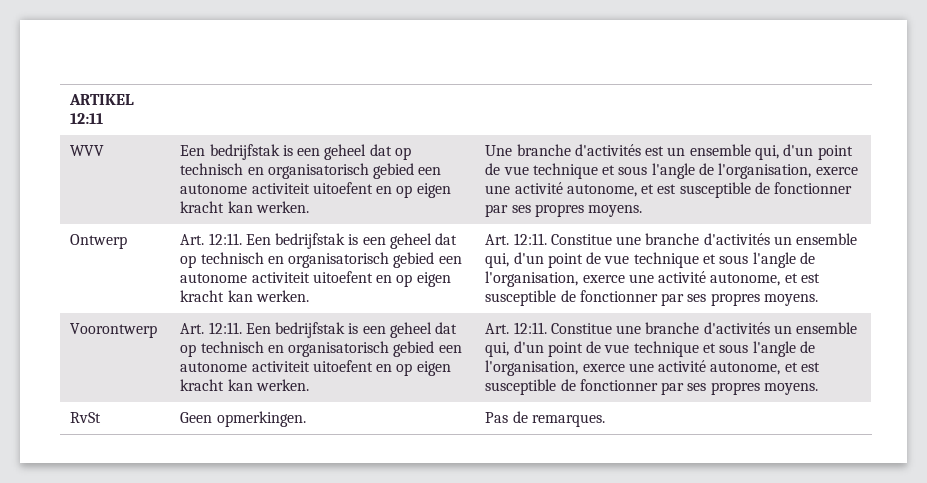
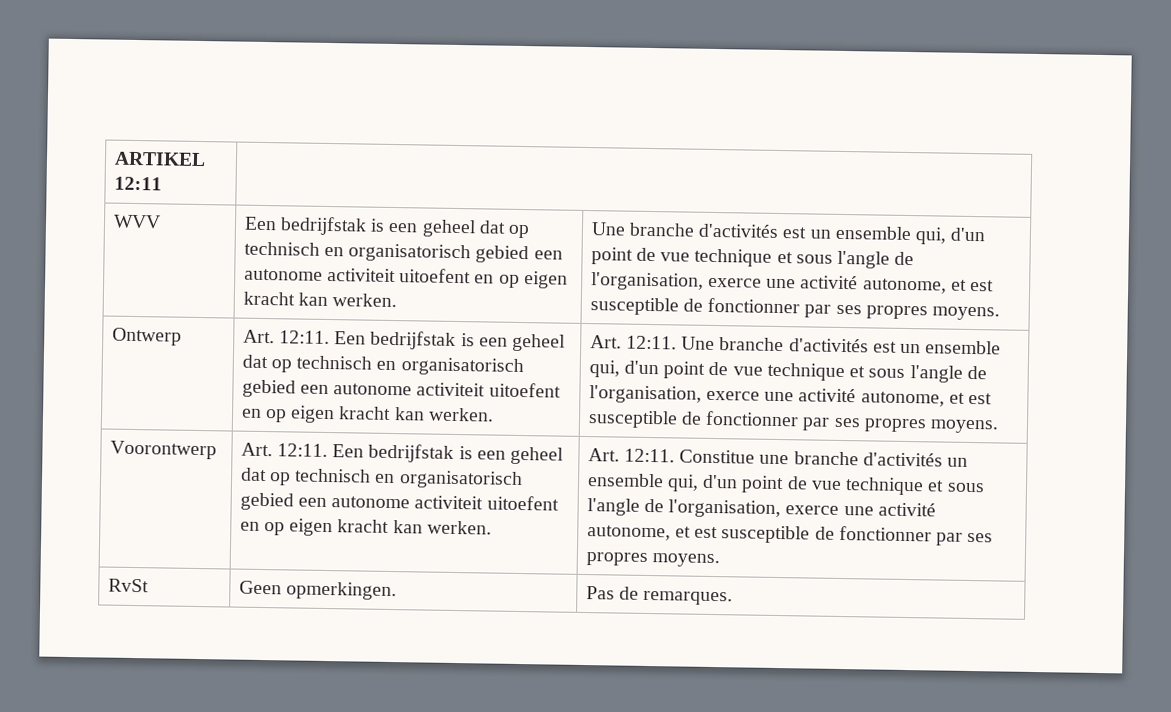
[550,233,770,245] Constitue une branche d'activités -> [681,336,897,353] Une branche d'activités est

